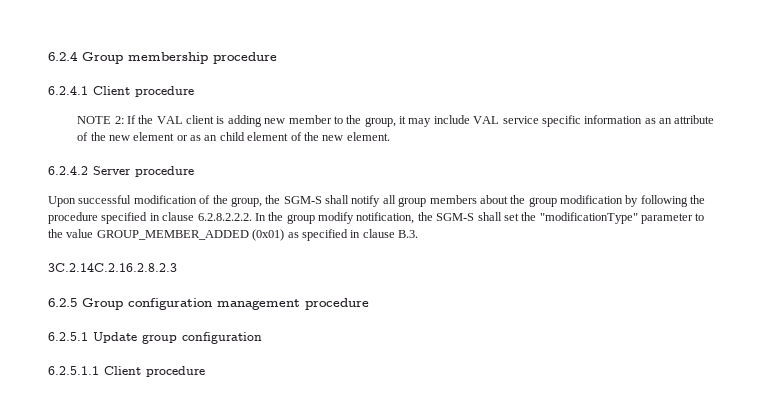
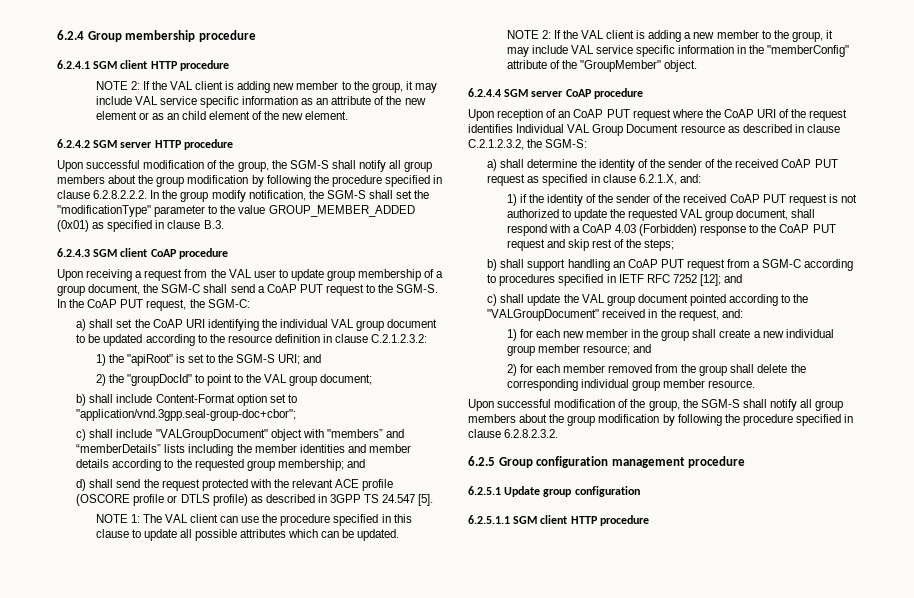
[93,86,130,95] Client -> [93,60,178,69] SGM client HTTP
[93,166,131,175] Server -> [93,140,182,148] SGM server HTTP
[48,263,177,272] 3C.2.14C.2.16.2.8.2.3 -> [57,248,228,259] [57,269,444,281] [57,284,439,296] [57,299,250,311] [76,319,438,331] [76,334,428,346] [95,354,322,366] [95,374,373,386] [76,394,297,406] [76,409,297,421] [76,429,405,441] [76,444,412,456] [76,459,366,471] [76,479,394,491] [76,494,434,506] [95,514,412,526] [95,529,400,541] [506,30,834,42] [506,45,850,57] [506,60,697,72] [468,88,643,99] [468,109,848,121] [468,124,840,136] [468,139,588,150] [487,159,838,171] [487,174,701,186] [506,194,858,206] [506,209,816,221] [506,224,836,236] [506,239,675,251] [487,259,854,271] [487,274,743,286] [487,294,809,306] [487,309,743,321] [506,329,834,341] [506,344,651,356] [506,364,806,376] [506,379,755,391] [468,399,844,411] [468,414,854,426] [468,429,559,438] 6.2.4.3 SGM client CoAP procedure // Upon receiving a request from the VAL user to update group membership of a group document, the SGM-C shall send a CoAP PUT request to the SGM-S. In the CoAP PUT request, the SGM-C: // a) shall set the CoAP URI identifying the individual VAL group document to be updated according to the resource definition in clause C.2.1.2.3.2: // 1) the "apiRoot" is set to the SGM-S URI; and // 2) the "groupDocId" to point to the VAL group document; // b) shall include Content-Format option set to "application/vnd.3gpp.seal-group-doc+cbor"; // c) shall include "VALGroupDocument" object with "members” and “memberDetails” lists including the member identities and member details according to the requested group membership; and // d) shall send the request protected with the relevant ACE profile (OSCORE profile or DTLS profile) as described in 3GPP TS 24.547 [5]. // NOTE 1: The VAL client can use the procedure specified in this clause to update all possible attributes which can be updated. // NOTE 2: If the VAL client is adding a new member to the group, it may include VAL service specific information in the "memberConfig" attribute of the "GroupMember" object. // 6.2.4.4 SGM server CoAP procedure // Upon reception of an CoAP PUT request where the CoAP URI of the request identifies Individual VAL Group Document resource as described in clause C.2.1.2.3.2, the SGM-S: // a) shall determine the identity of the sender of the received CoAP PUT request as specified in clause 6.2.1.X, and: // 1) if the identity of the sender of the received CoAP PUT request is not authorized to update the requested VAL group document, shall respond with a CoAP 4.03 (Forbidden) response to the CoAP PUT request and skip rest of the steps; // b) shall support handling an CoAP PUT request from a SGM-C according to procedures specified in IETF RFC 7252 [12]; and // c) shall update the VAL group document pointed according to the "VALGroupDocument" received in the request, and: // 1) for each new member in the group shall create a new individual group member resource; and // 2) for each member removed from the group shall delete the corresponding individual group member resource. // Upon successful modification of the group, the SGM-S shall notify all group members about the group modification by following the procedure specified in clause 6.2.8.2.3.2.
[104,366,141,375] Client -> [513,515,598,524] SGM client HTTP

